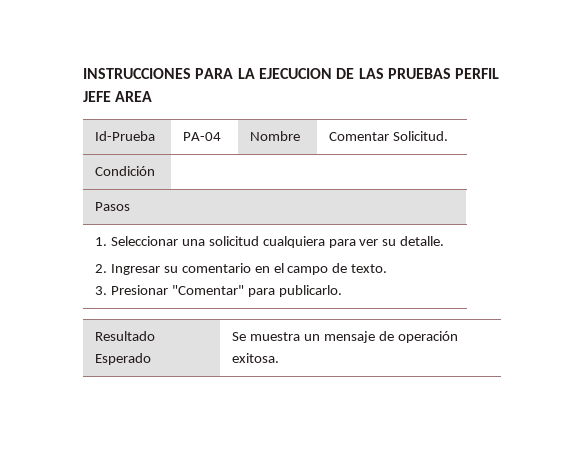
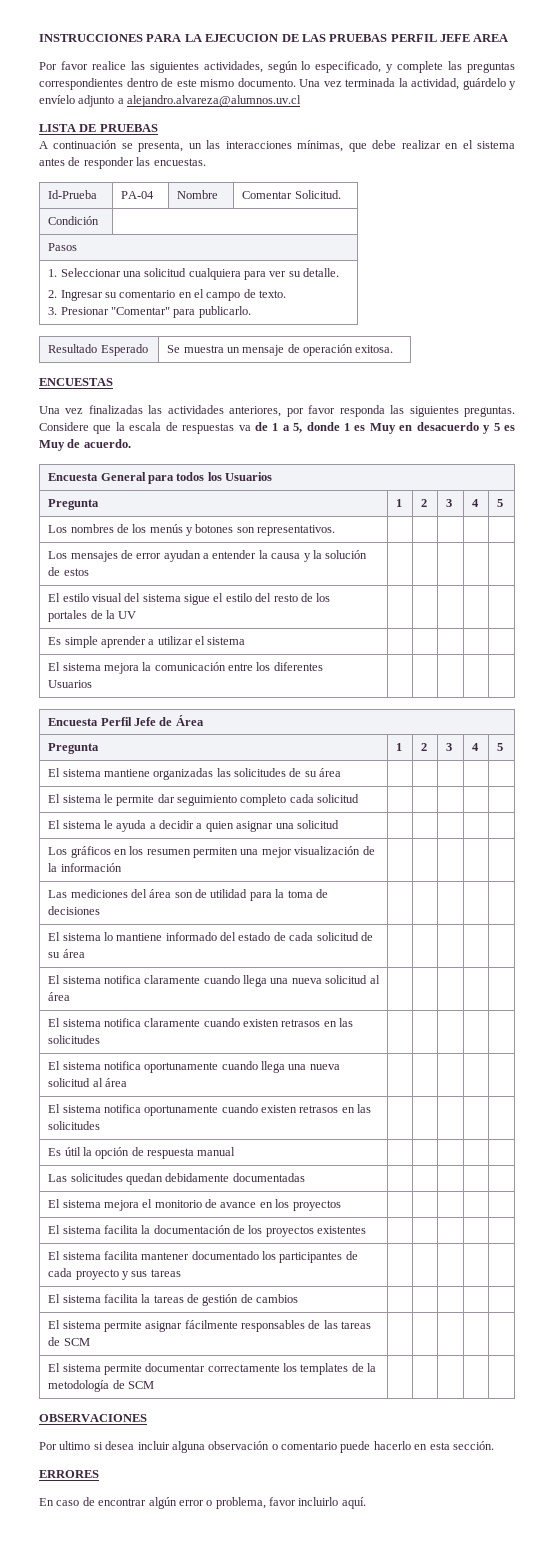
(153, 96) none -> [39,61,516,73] [39,78,516,90] [39,95,302,107] [39,124,158,132] [39,140,515,152] [39,157,206,169] // Por favor realice las siguientes actividades, según lo especificado, y complete las preguntas correspondientes dentro de este mismo documento. Una vez terminada la actividad, guárdelo y envíelo adjunto a alejandro.alvareza@alumnos.uv.cl // LISTA DE PRUEBAS // A continuación se presenta, un las interacciones mínimas, que debe realizar en el sistema antes de responder las encuestas.
(279, 358) none -> [39,378,113,386] [39,405,515,417] [39,422,516,434] [39,439,131,451] [48,472,273,484] [48,499,100,510] [396,499,403,507] [421,499,428,507] [446,499,453,507] [472,499,480,507] [497,499,504,507] [48,524,336,536] [48,550,368,562] [48,567,89,576] [48,593,331,605] [48,610,137,622] [48,636,246,648] [48,662,323,674] [48,680,93,688] [48,715,204,726] [48,743,100,754] [396,743,403,751] [421,743,428,751] [446,743,453,751] [472,743,480,751] [497,743,504,751] [48,768,342,780] [48,794,360,806] [48,820,339,832] [48,846,375,858] [48,863,122,872] [48,889,328,901] [48,906,101,915] [48,932,373,941] [48,949,85,958] [48,975,380,987] [48,992,71,1001] [48,1018,354,1027] [48,1035,101,1044] [48,1061,340,1073] [48,1078,127,1087] [48,1104,372,1116] [48,1121,101,1130] [48,1147,236,1159] [48,1173,305,1185] [48,1199,341,1211] [48,1225,367,1237] [48,1251,358,1263] [48,1268,181,1280] [48,1294,299,1306] [48,1320,372,1332] [48,1337,90,1346] [48,1363,377,1375] [48,1380,154,1392] [39,1414,147,1422] [39,1441,494,1453] [39,1470,99,1478] [39,1497,366,1509] // ENCUESTAS // Una vez finalizadas las actividades anteriores, por favor responda las siguientes preguntas. Considere que la escala de respuestas va de 1 a 5, donde 1 es Muy en desacuerdo y 5 es Muy de acuerdo. // Encuesta General para todos los Usuarios // Pregunta | 1 | 2 | 3 | 4 | 5 // Los nombres de los menús y botones son representativos. | | | | | // Los mensajes de error ayudan a entender la causa y la solución de estos | | | | | // El estilo visual del sistema sigue el estilo del resto de los // portales de la UV | | | | | // Es simple aprender a utilizar el sistema | | | | | // El sistema mejora la comunicación entre los diferentes // Usuarios | | | | | // Encuesta Perfil Jefe de Área // Pregunta | 1 | 2 | 3 | 4 | 5 // El sistema mantiene organizadas las solicitudes de su área | | | | | // El sistema le permite dar seguimiento completo cada solicitud | | | | | // El sistema le ayuda a decidir a quien asignar una solicitud | | | | | // Los gráficos en los resumen permiten una mejor visualización de la información | | | | | // Las mediciones del área son de utilidad para la toma de decisiones | | | | | // El sistema lo mantiene informado del estado de cada solicitud de su área | | | | | // El sistema notifica claramente cuando llega una nueva solicitud al área | | | | | // El sistema notifica claramente cuando existen retrasos en las solicitudes | | | | | // El sistema notifica oportunamente cuando llega una nueva solicitud al área | | | | | // El sistema notifica oportunamente cuando existen retrasos en las solicitudes | | | | | // Es útil la opción de respuesta manual | | | | | // Las solicitudes quedan debidamente documentadas | | | | | // El sistema mejora el monitorio de avance en los proyectos | | | | | // El sistema facilita la documentación de los proyectos existentes | | | | | // El sistema facilita mantener documentado los participantes de cada proyecto y sus tareas | | | | | // El sistema facilita la tareas de gestión de cambios | | | | | // El sistema permite asignar fácilmente responsables de las tareas de SCM | | | | | // El sistema permite documentar correctamente los templates de la metodología de SCM | | | | | // OBSERVACIONES // Por ultimo si desea incluir alguna observación o comentario puede hacerlo en esta sección. // ERRORES // En caso de encontrar algún error o problema, favor incluirlo aquí.

